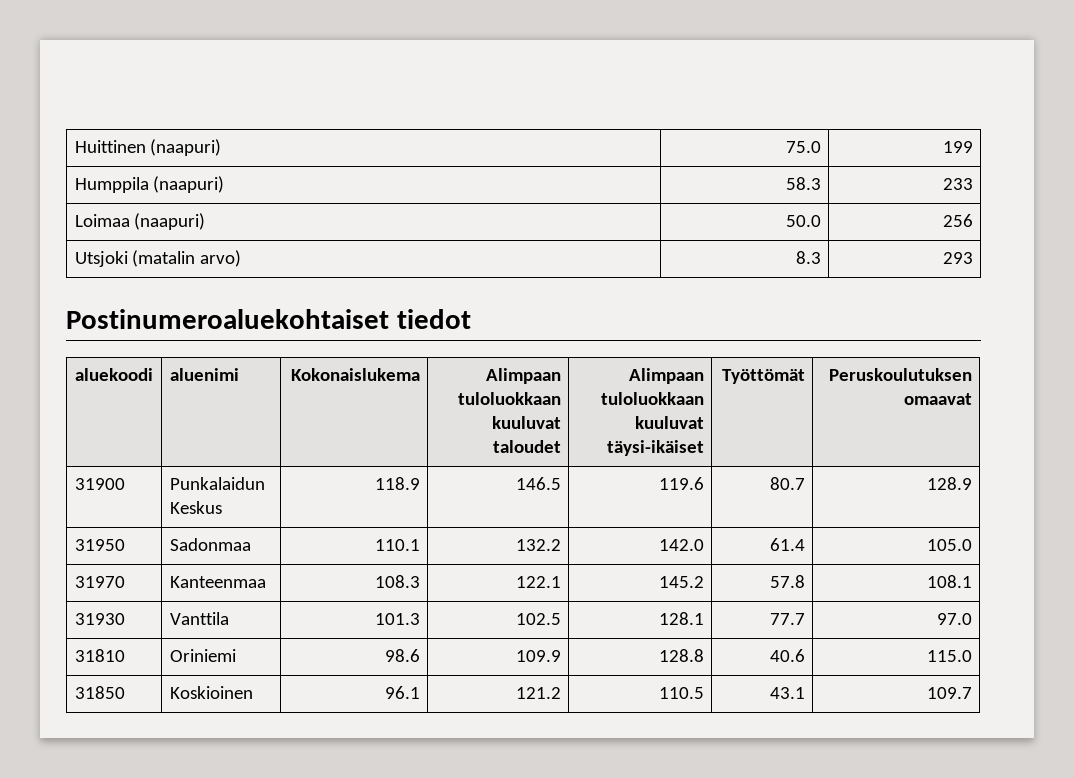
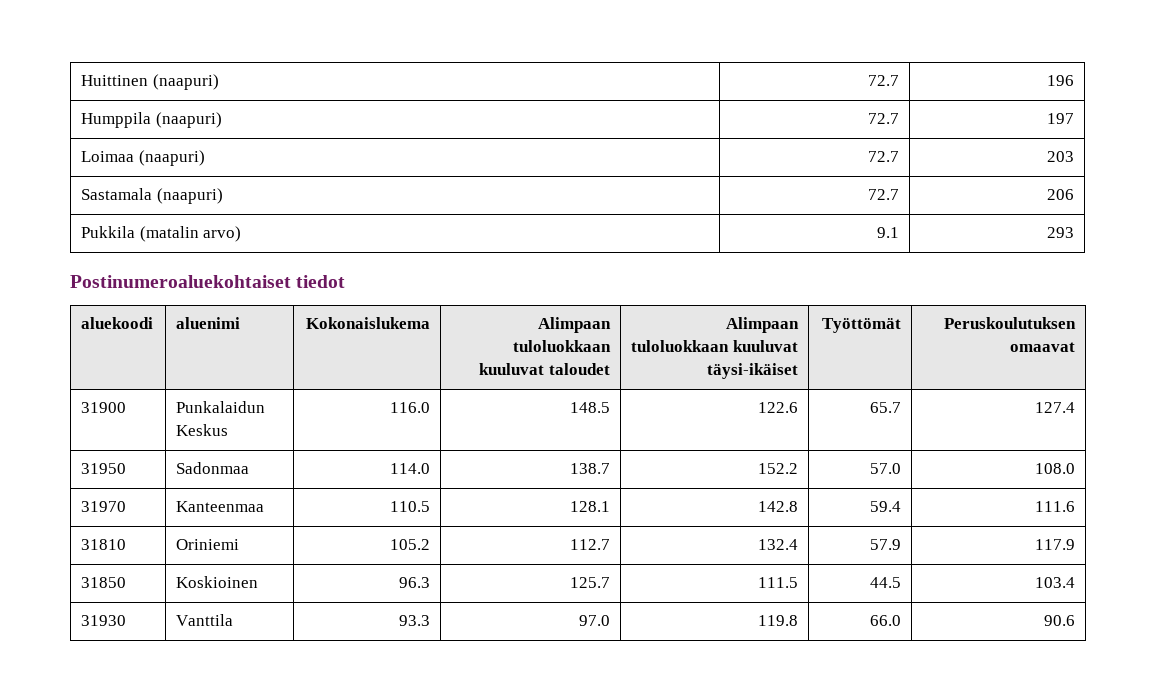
[785,141,821,153] [942,141,973,153] 75.0 | 199 -> [867,75,899,86] [1046,75,1074,86] 72.7 | 196
[785,177,821,190] [942,178,973,190] 58.3 | 233 -> [867,113,899,124] [1046,113,1074,124] 72.7 | 197
[785,215,821,227] [942,214,973,227] [74,251,128,267] 50.0 | 256 // Utsjoki -> [867,151,899,162] [1046,151,1074,162] [81,188,223,204] [867,189,899,200] [1046,189,1074,200] [81,226,136,238] 72.7 | 203 // Sastamala (naapuri) | 72.7 | 206 // Pukkila
[795,251,821,264] 8.3 -> [876,227,899,238] 9.1
[374,477,420,490] [515,477,561,490] [658,477,704,490] [769,477,805,490] [926,477,972,490] [74,539,125,551] [169,538,251,551] [374,539,420,551] [515,539,561,551] [658,539,704,551] [769,538,805,551] [926,539,972,551] [74,576,125,588] [169,576,266,588] [374,575,420,588] [515,576,561,588] [658,576,704,588] [769,575,805,588] [926,575,972,588] [74,613,125,625] [169,612,229,625] [374,613,420,625] [515,613,561,625] [658,612,704,625] [769,613,805,625] [936,613,972,625] [74,649,125,662] [169,649,236,662] [384,649,420,662] [515,650,561,662] [658,649,704,662] [769,649,805,662] [926,650,972,662] [74,686,125,699] [169,686,253,699] [384,686,420,699] [515,687,561,699] [658,687,704,699] [769,687,805,699] [926,687,972,699] 118.9 | 146.5 | 119.6 | 80.7 | 128.9 // 31950 | Sadonmaa | 110.1 | 132.2 | 142.0 | 61.4 | 105.0 // 31970 | Kanteenmaa | 108.3 | 122.1 | 145.2 | 57.8 | 108.1 // 31930 | Vanttila | 101.3 | 102.5 | 128.1 | 77.7 | 97.0 // 31810 | Oriniemi | 98.6 | 109.9 | 128.8 | 40.6 | 115.0 // 31850 | Koskioinen | 96.1 | 121.2 | 110.5 | 43.1 | 109.7 -> [389,402,430,413] [569,402,610,413] [757,402,798,413] [869,402,901,413] [1034,402,1075,413] [81,463,127,474] [176,462,250,474] [389,463,430,474] [569,463,610,474] [757,463,798,474] [869,463,901,474] [1034,463,1075,474] [81,501,127,512] [176,501,265,512] [389,501,430,512] [569,501,610,512] [757,501,798,512] [869,501,901,512] [1034,501,1075,512] [81,539,127,550] [176,539,240,550] [389,539,430,550] [569,539,610,550] [757,539,798,550] [869,539,901,550] [1034,539,1075,550] [81,577,127,588] [176,576,259,588] [398,577,430,588] [569,577,610,588] [757,577,798,588] [869,577,901,588] [1034,577,1075,588] [81,615,127,626] [176,614,234,626] [398,615,430,626] [578,615,610,626] [757,615,798,626] [869,615,901,626] [1043,615,1075,626] 116.0 | 148.5 | 122.6 | 65.7 | 127.4 // 31950 | Sadonmaa | 114.0 | 138.7 | 152.2 | 57.0 | 108.0 // 31970 | Kanteenmaa | 110.5 | 128.1 | 142.8 | 59.4 | 111.6 // 31810 | Oriniemi | 105.2 | 112.7 | 132.4 | 57.9 | 117.9 // 31850 | Koskioinen | 96.3 | 125.7 | 111.5 | 44.5 | 103.4 // 31930 | Vanttila | 93.3 | 97.0 | 119.8 | 66.0 | 90.6

